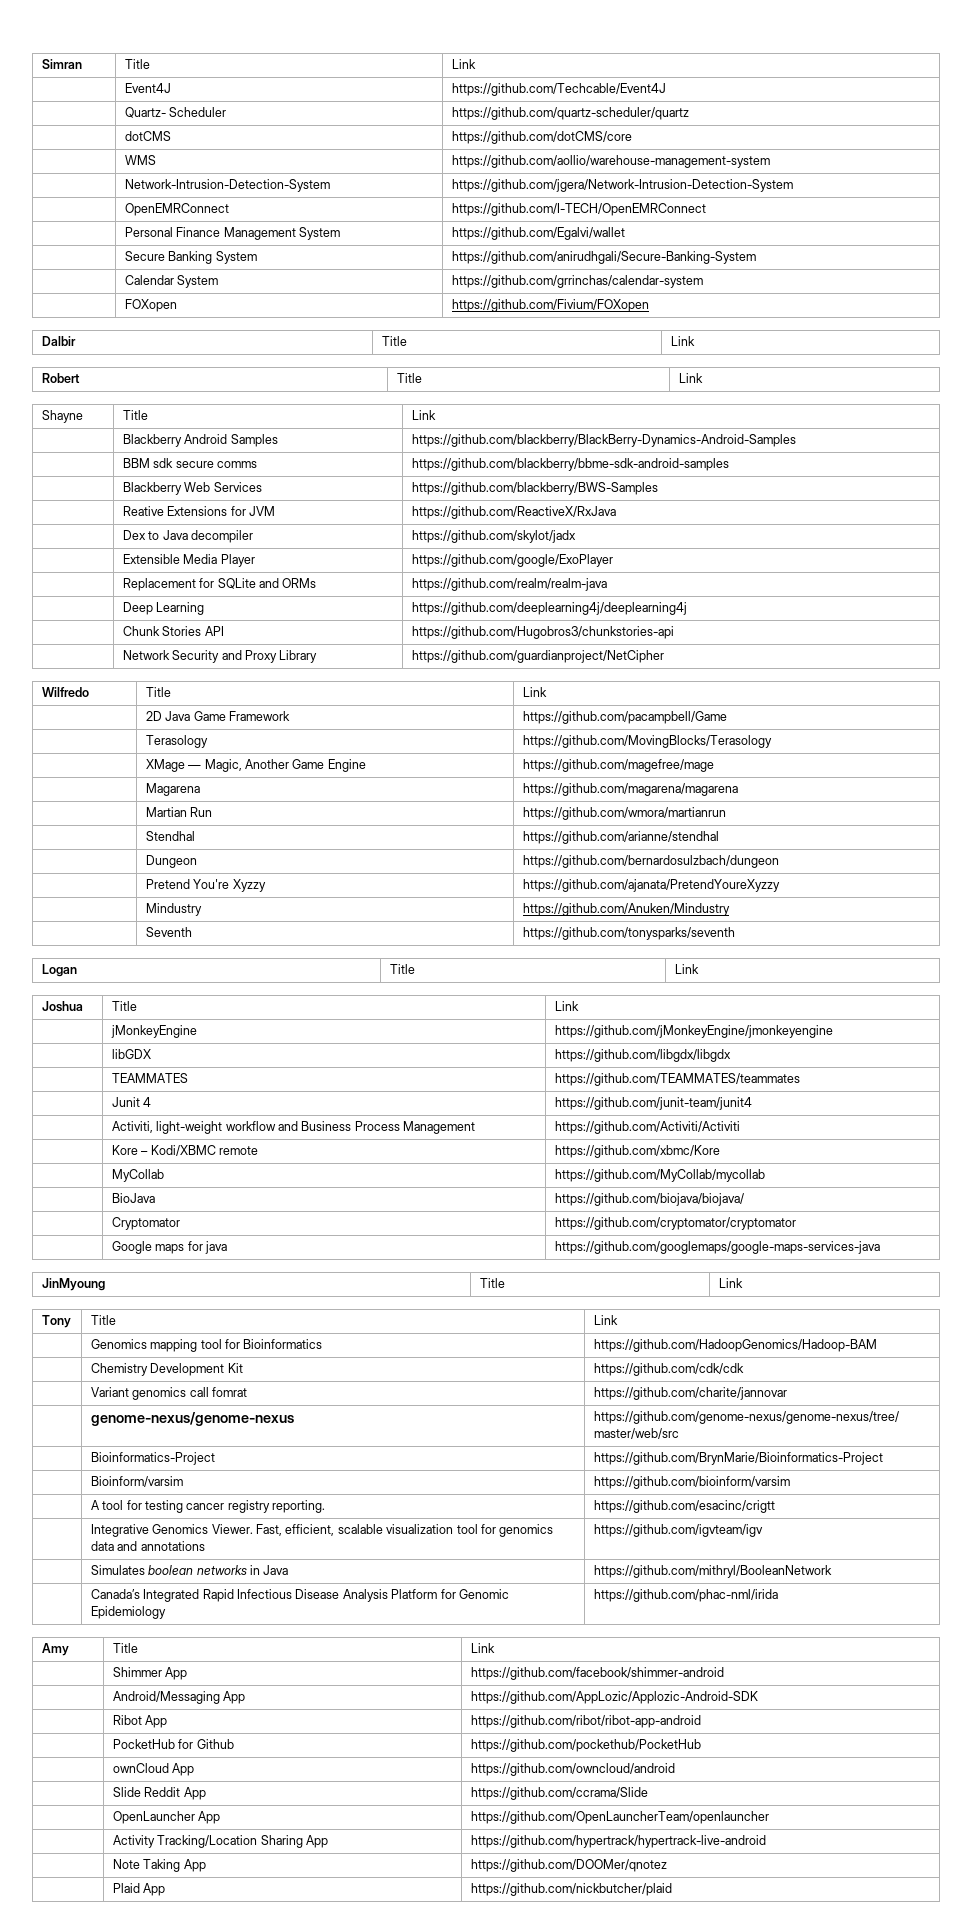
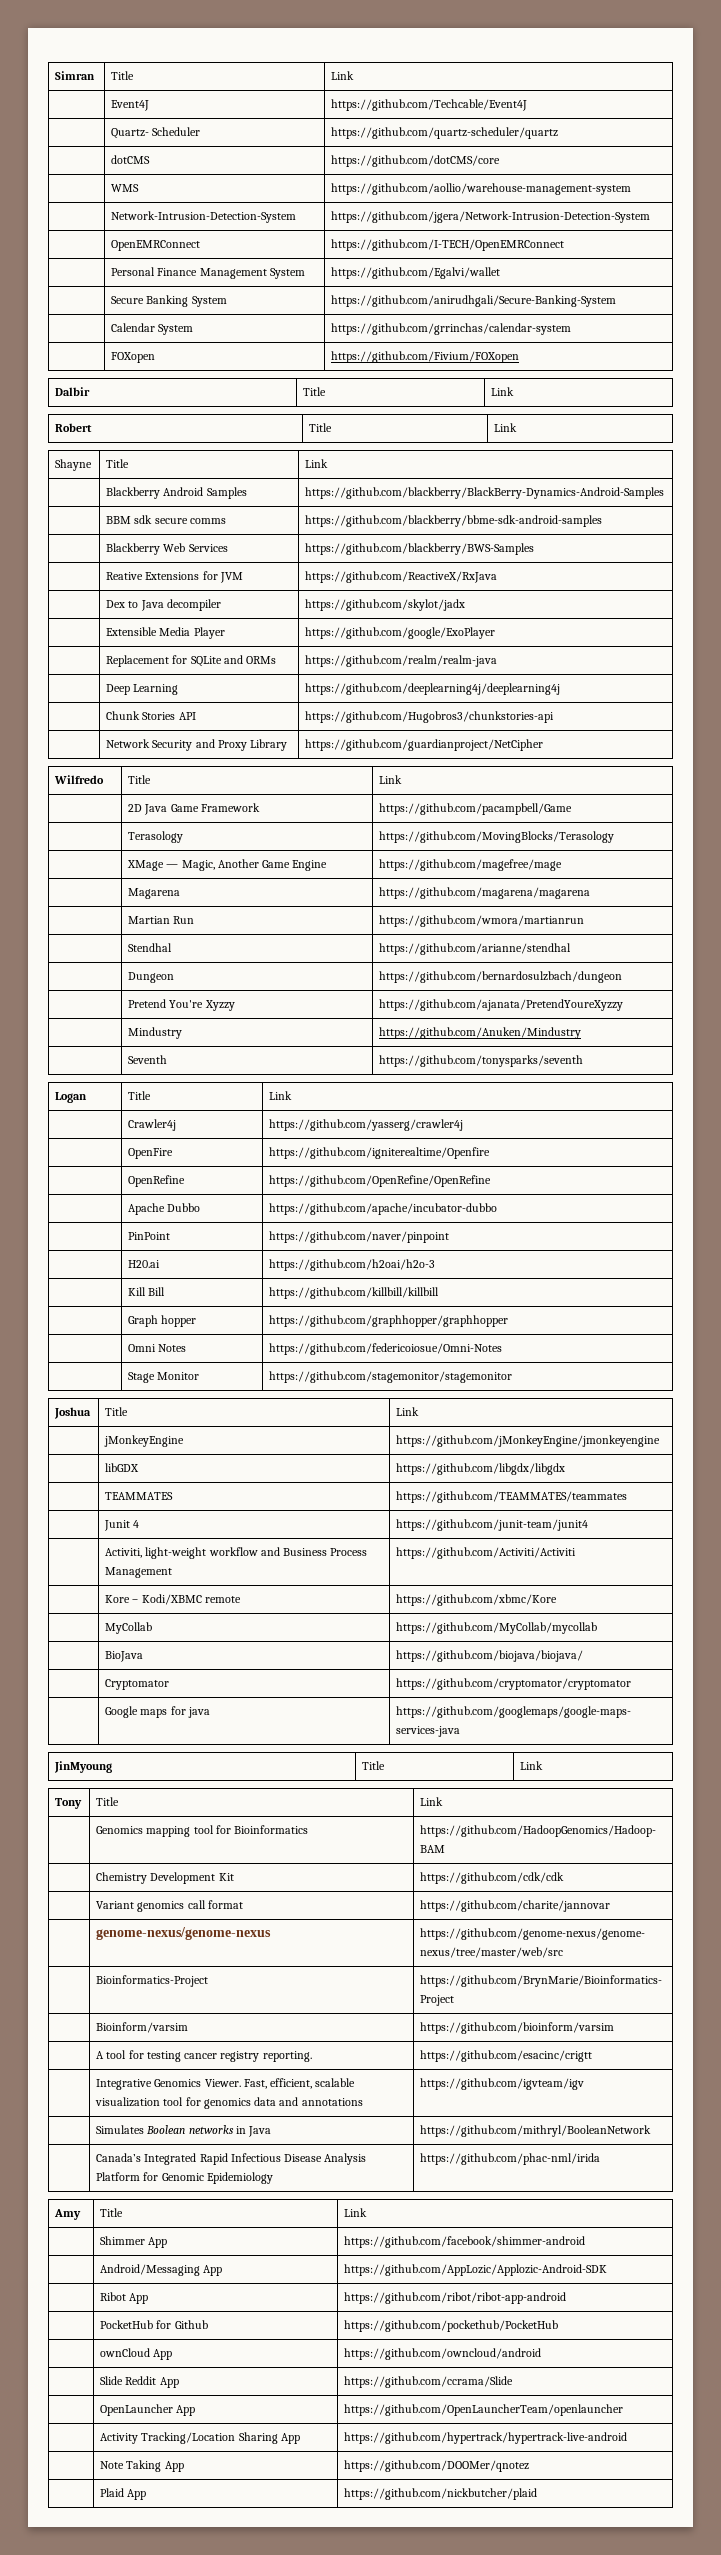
(699, 969) none -> [128,1119,177,1131] [269,1119,464,1131] [128,1148,174,1159] [269,1147,491,1159] [128,1175,186,1187] [269,1175,492,1187] [128,1203,201,1215] [269,1203,498,1215] [128,1232,171,1240] [269,1231,450,1243] [128,1260,161,1268] [269,1259,436,1271] [128,1287,166,1296] [269,1287,440,1299] [128,1315,197,1327] [269,1315,509,1327] [128,1344,187,1352] [269,1343,503,1355] [128,1372,200,1383] [269,1371,513,1383] // | Crawler4j | https://github.com/yasserg/crawler4j // | OpenFire | https://github.com/igniterealtime/Openfire // | OpenRefine | https://github.com/OpenRefine/OpenRefine // | Apache Dubbo | https://github.com/apache/incubator-dubbo // | PinPoint | https://github.com/naver/pinpoint // | H20.ai | https://github.com/h2oai/h2o-3 // | Kill Bill | https://github.com/killbill/killbill // | Graph hopper | https://github.com/graphhopper/graphhopper // | Omni Notes | https://github.com/federicoiosue/Omni-Notes // | Stage Monitor | https://github.com/stagemonitor/stagemonitor
[212,1387,248,1397] fomrat -> [207,1900,243,1909] format
[148,1565,194,1575] boolean -> [146,2125,186,2134] Boolean

